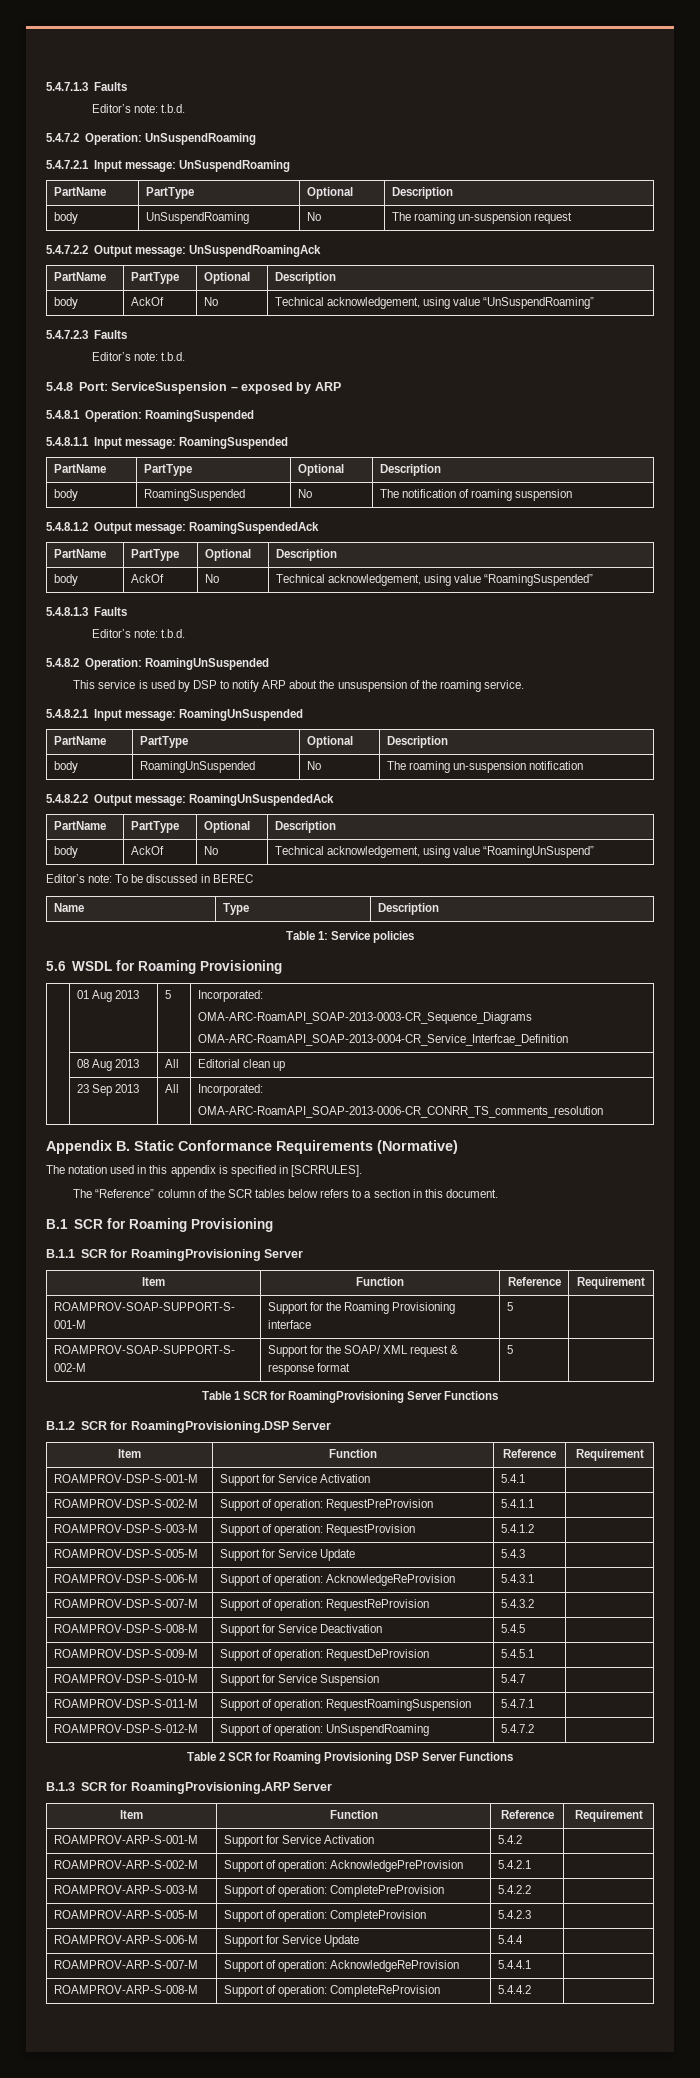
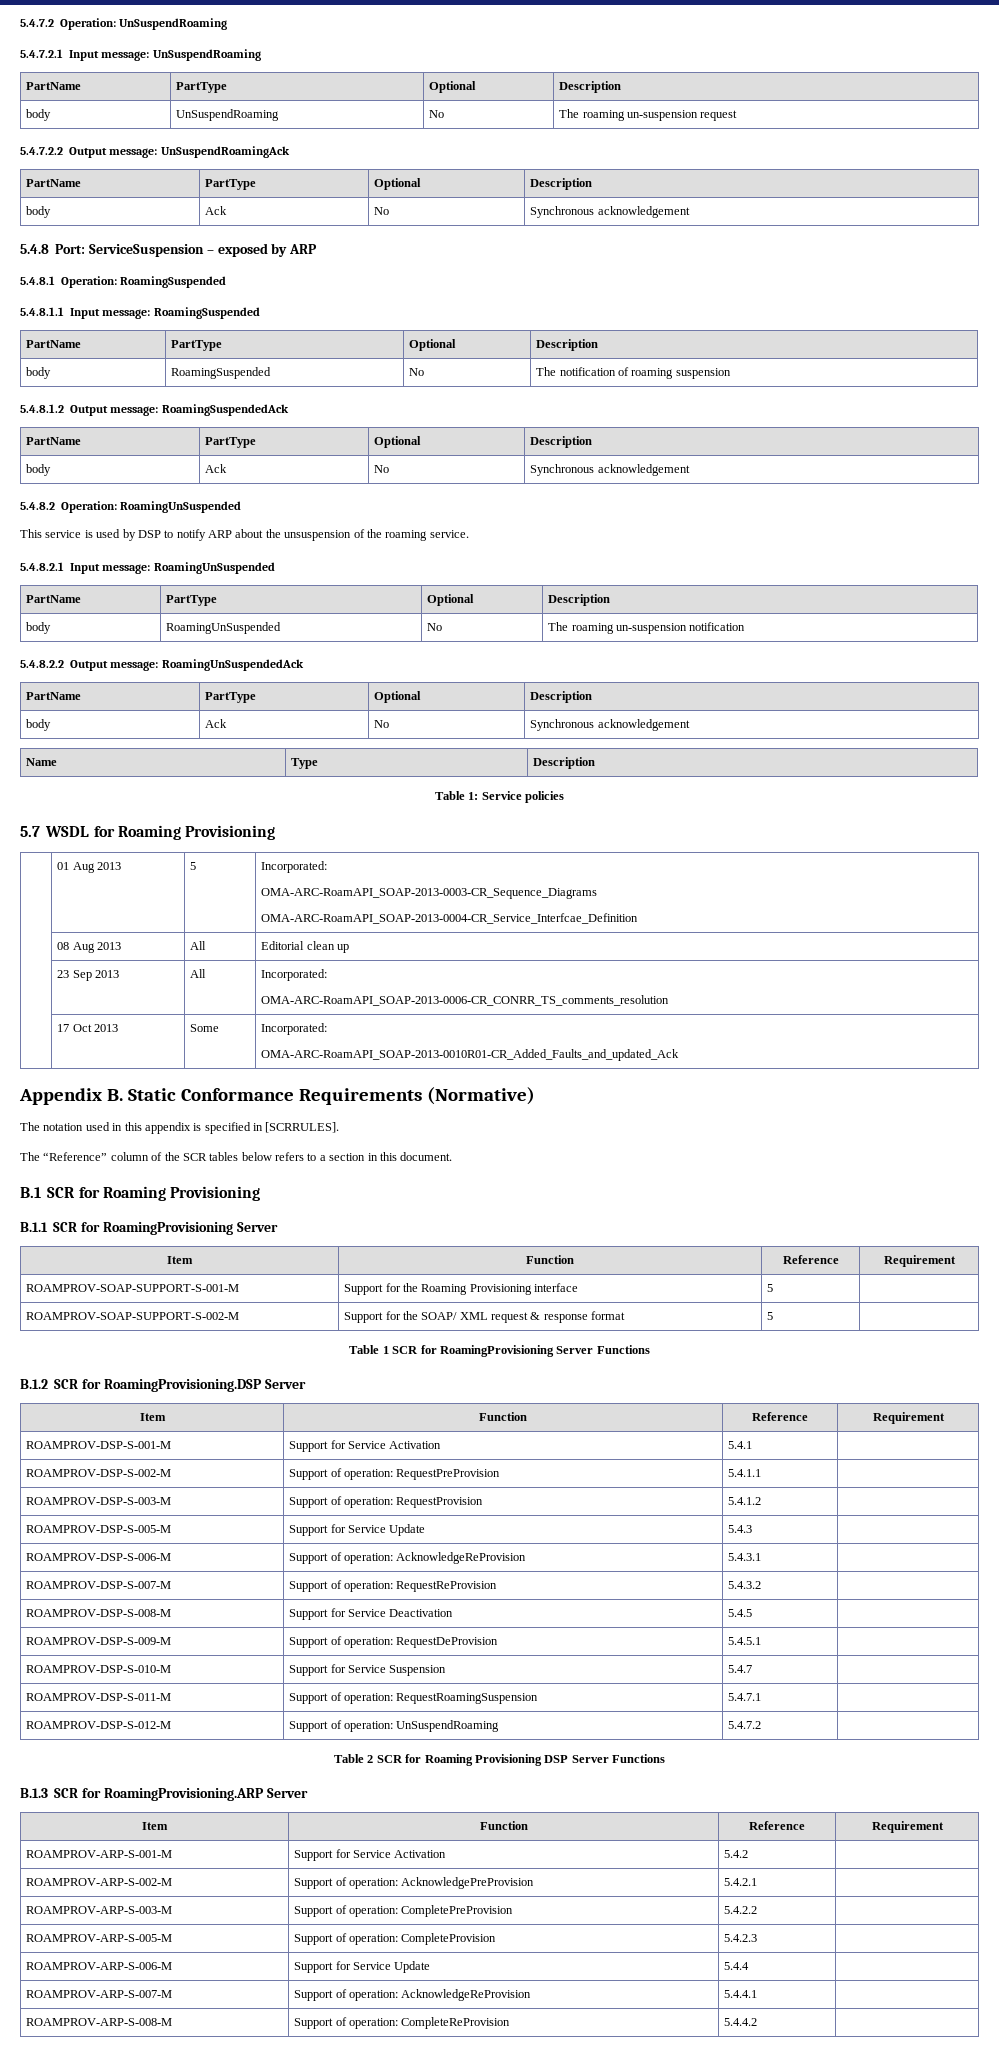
[46,82,127,91] [91,104,185,113] 5.4.7.1.3 Faults // Editor’s note: t.b.d. // -> (20, 23) none
[130,297,164,306] [203,297,218,306] [274,297,595,309] [46,330,127,339] [91,352,185,361] AckOf | No | Technical acknowledgement, using value “UnSuspendRoaming” // 5.4.7.2.3 Faults // Editor’s note: t.b.d. -> [205,206,228,215] [374,207,390,215] [530,206,690,218] Ack | No | Synchronous acknowledgement
[130,574,164,583] [204,574,219,583] [275,574,594,586] [46,607,127,616] [91,629,185,638] AckOf | No | Technical acknowledgement, using value “RoamingSuspended” // 5.4.8.1.3 Faults // Editor’s note: t.b.d. -> [205,464,228,473] [374,465,390,473] [530,464,690,476] Ack | No | Synchronous acknowledgement
[130,846,164,855] [203,846,218,855] [274,846,595,858] [46,874,253,883] AckOf | No | Technical acknowledgement, using value “RoamingUnSuspend” // Editor’s note: To be discussed in BEREC -> [205,719,228,728] [374,720,390,728] [530,719,690,731] Ack | No | Synchronous acknowledgement
[46,961,66,971] 5.6 -> [20,826,40,837] 5.7
(603, 1112) none -> [57,1024,118,1032] [190,1024,220,1032] [261,1023,328,1035] [261,1049,680,1061] // | 17 Oct 2013 | Some | Incorporated: // OMA-ARC-RoamAPI_SOAP-2013-0010R01-CR_Added_Faults_and_updated_Ack

